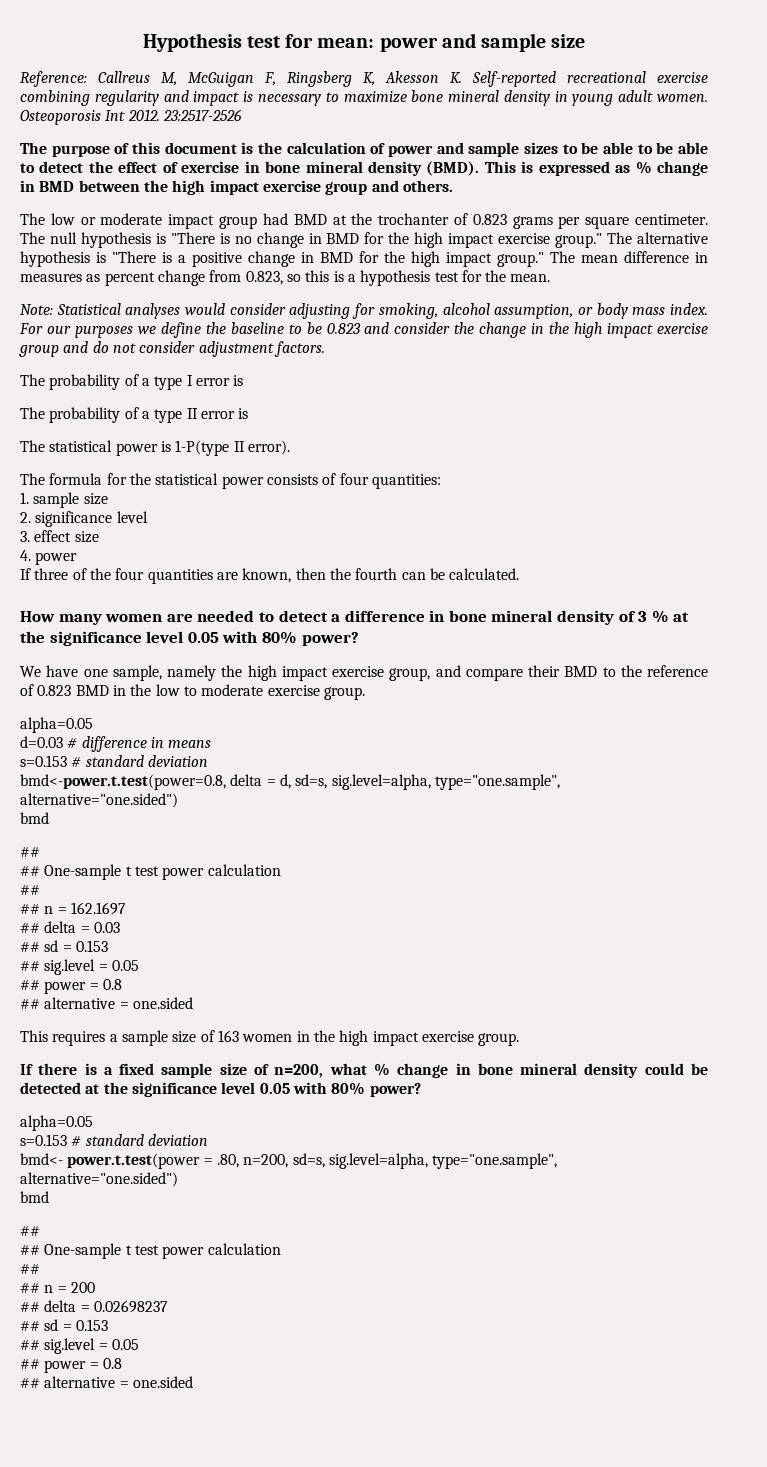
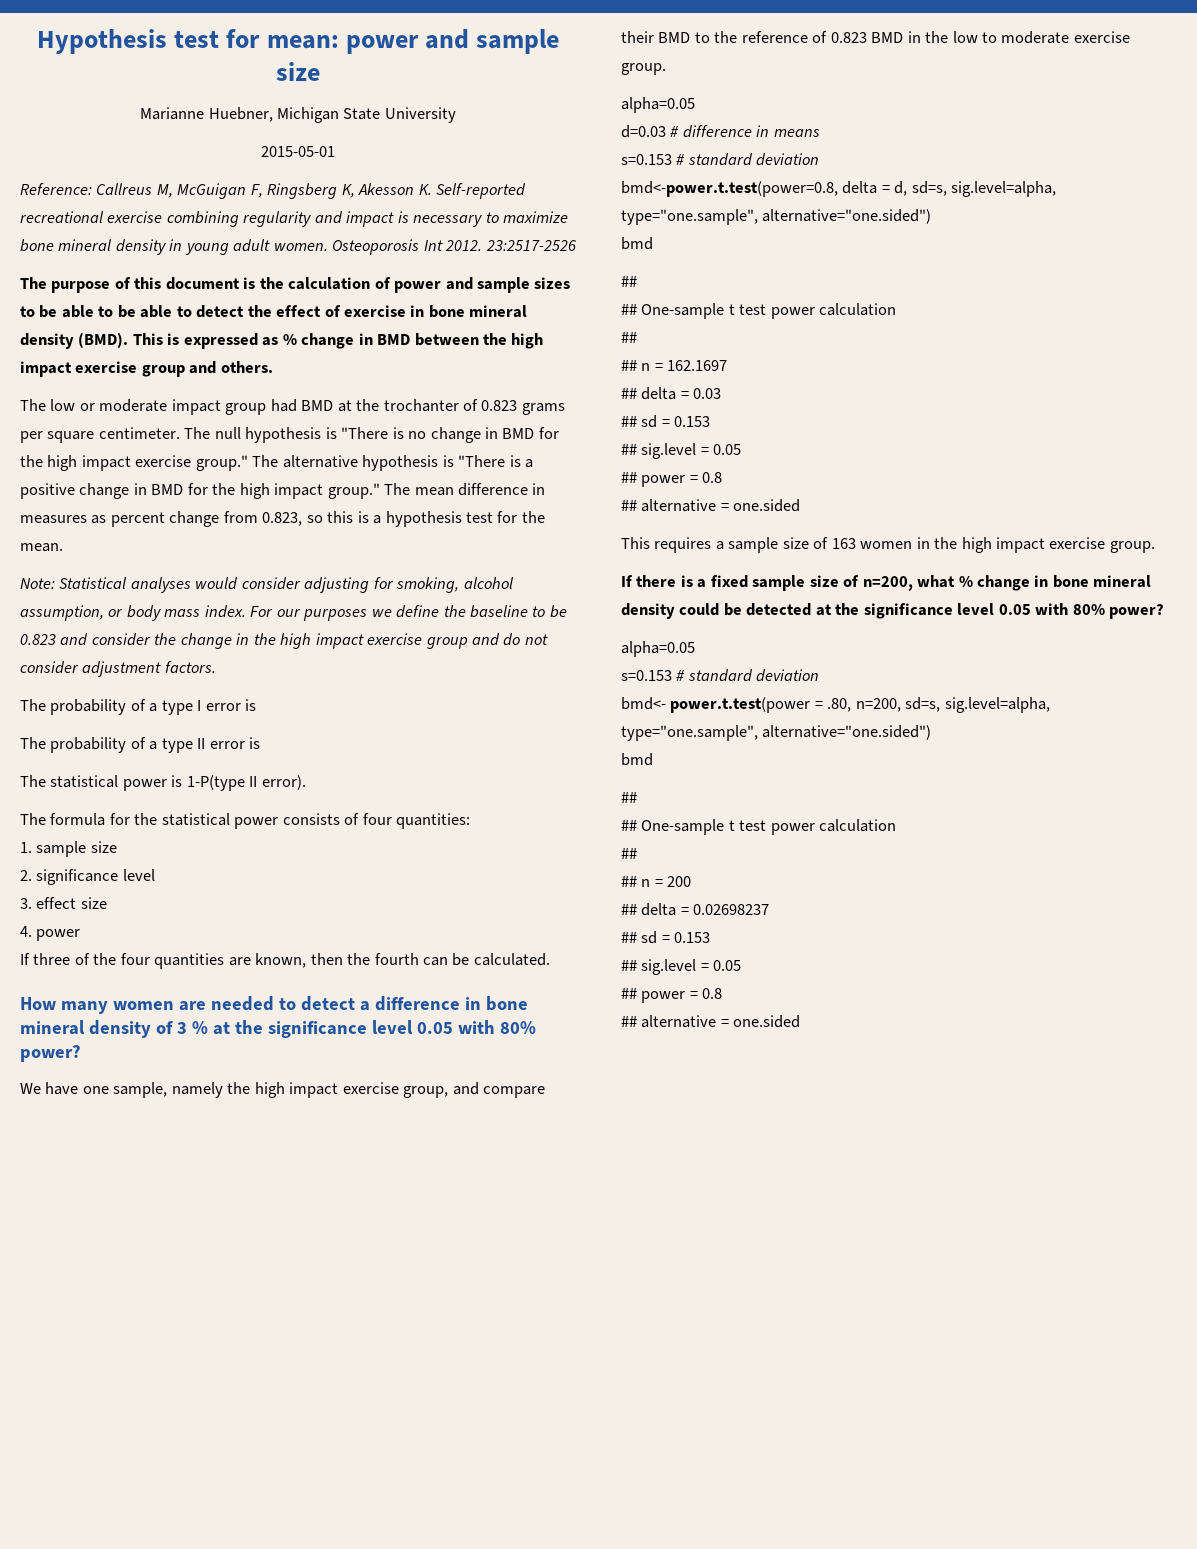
(586, 41) none -> [140,107,456,123] [261,146,335,157] // Marianne Huebner, Michigan State University // 2015-05-01

